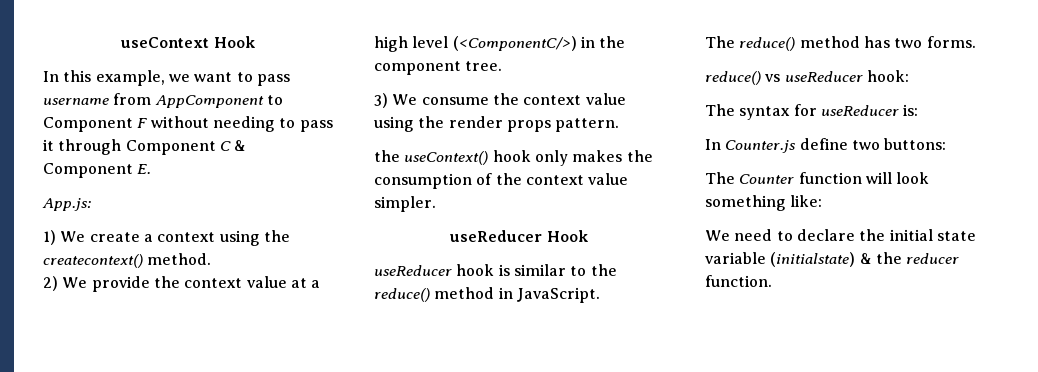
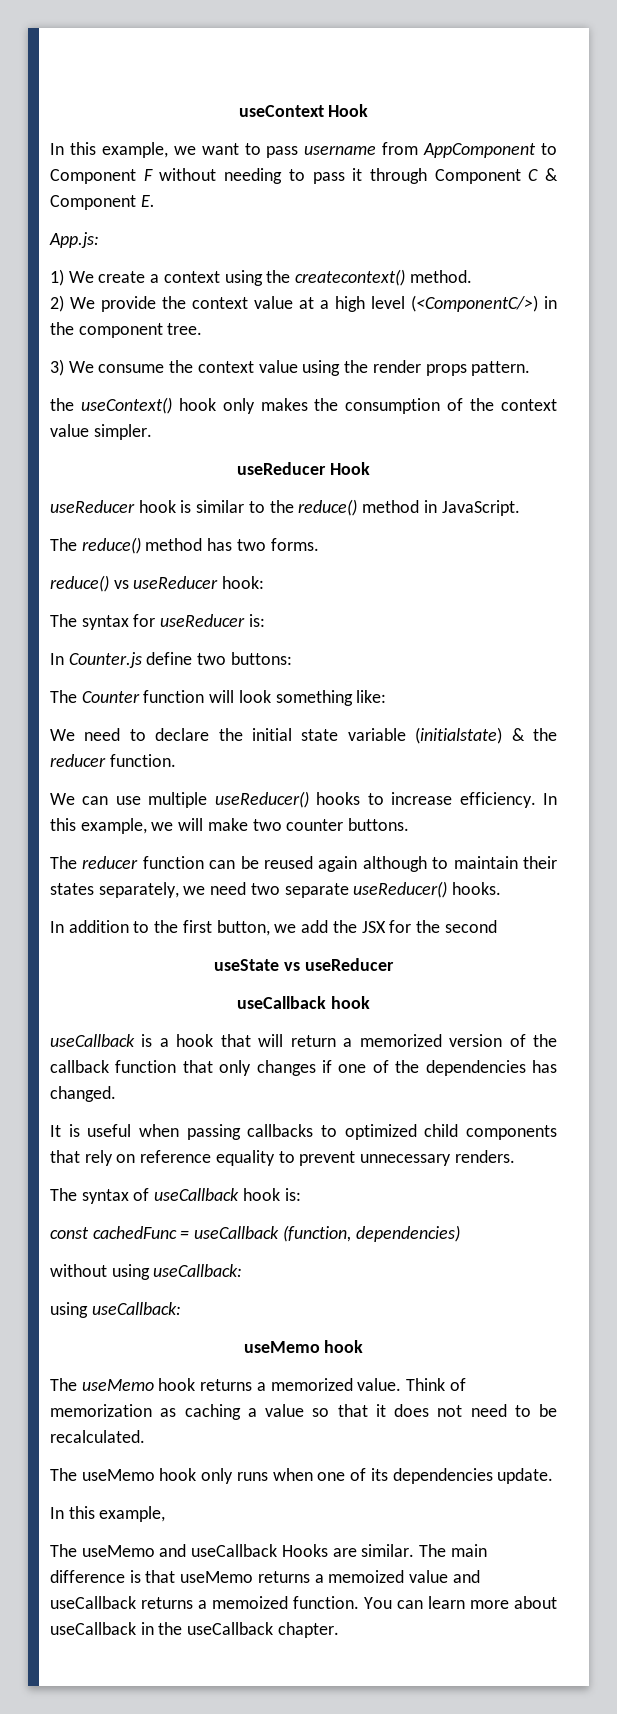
(772, 281) none -> [50,791,558,808] [50,818,410,834] [50,856,557,872] [50,881,502,898] [50,920,497,936] [214,958,394,971] [237,996,370,1009] [50,1034,557,1047] [50,1060,557,1076] [50,1086,116,1102] [50,1124,557,1140] [50,1150,515,1166] [50,1188,301,1204] [50,1225,460,1242] [50,1264,243,1280] [50,1302,181,1318] [243,1340,364,1353] [50,1378,466,1391] [50,1404,557,1420] [50,1430,145,1443] [50,1468,554,1484] [50,1506,166,1522] [50,1544,487,1557] [50,1570,480,1583] [50,1596,557,1609] [50,1622,339,1638] // We can use multiple useReducer() hooks to increase efficiency. In this example, we will make two counter buttons. // The reducer function can be reused again although to maintain their states separately, we need two separate useReducer() hooks. // In addition to the first button, we add the JSX for the second // useState vs useReducer // useCallback hook // useCallback is a hook that will return a memorized version of the callback function that only changes if one of the dependencies has changed. // It is useful when passing callbacks to optimized child components that rely on reference equality to prevent unnecessary renders. // The syntax of useCallback hook is: // const cachedFunc = useCallback (function, dependencies) // without using useCallback: // using useCallback: // useMemo hook // The useMemo hook returns a memorized value. Think of memorization as caching a value so that it does not need to be recalculated. // The useMemo hook only runs when one of its dependencies update. // In this example, // The useMemo and useCallback Hooks are similar. The main difference is that useMemo returns a memoized value and useCallback returns a memoized function. You can learn more about useCallback in the useCallback chapter.

